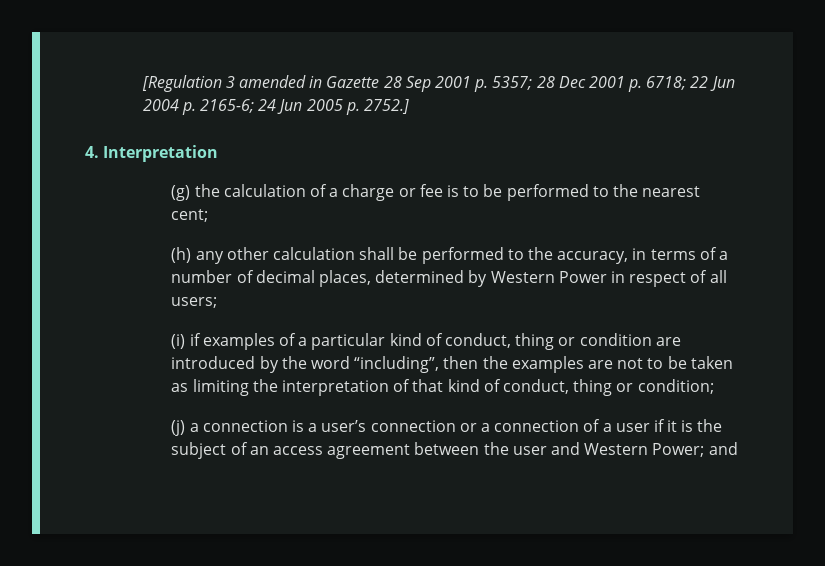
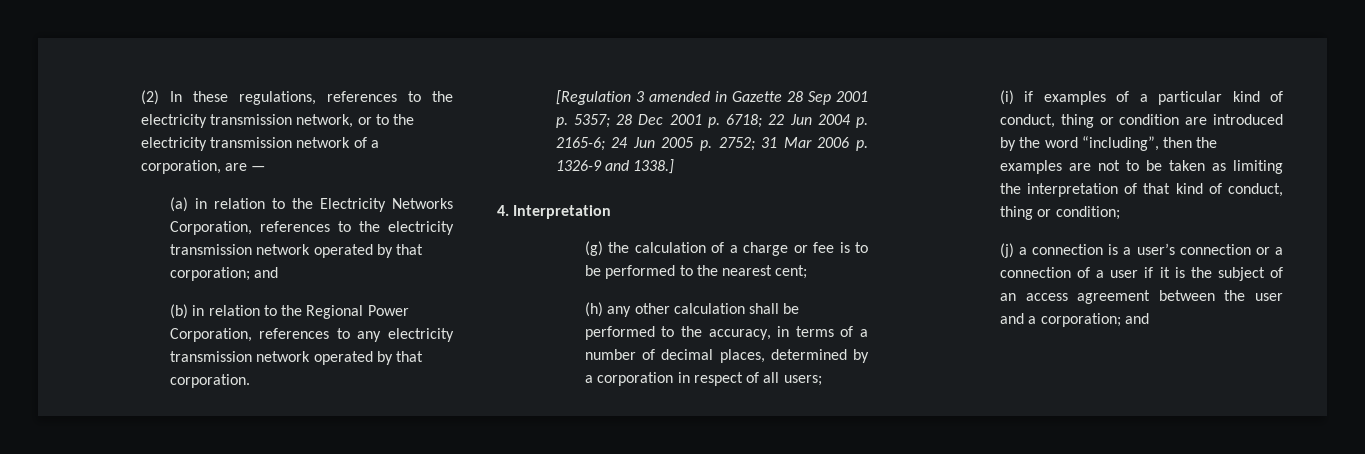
(141, 83) none -> [140,90,453,105] [140,114,415,128] [140,137,379,151] [140,160,266,174] [169,197,454,212] [169,221,454,235] [169,244,424,258] [169,267,279,281] [169,304,409,319] [169,328,454,342] [169,351,424,365] [169,374,250,388] (2) In these regulations, references to the electricity transmission network, or to the electricity transmission network of a corporation, are — // (a) in relation to the Electricity Networks Corporation, references to the electricity transmission network operated by that corporation; and // (b) in relation to the Regional Power Corporation, references to any electricity transmission network operated by that corporation. //
[363,99,409,114] 2752.] -> [718,137,868,151] [555,159,675,174] 2752; 31 Mar 2006 p. 1326-9 and 1338.]
[490,271,607,283] Western Power -> [584,372,674,386] a corporation
[584,443,705,457] Western Power; -> [1028,313,1121,327] a corporation;

